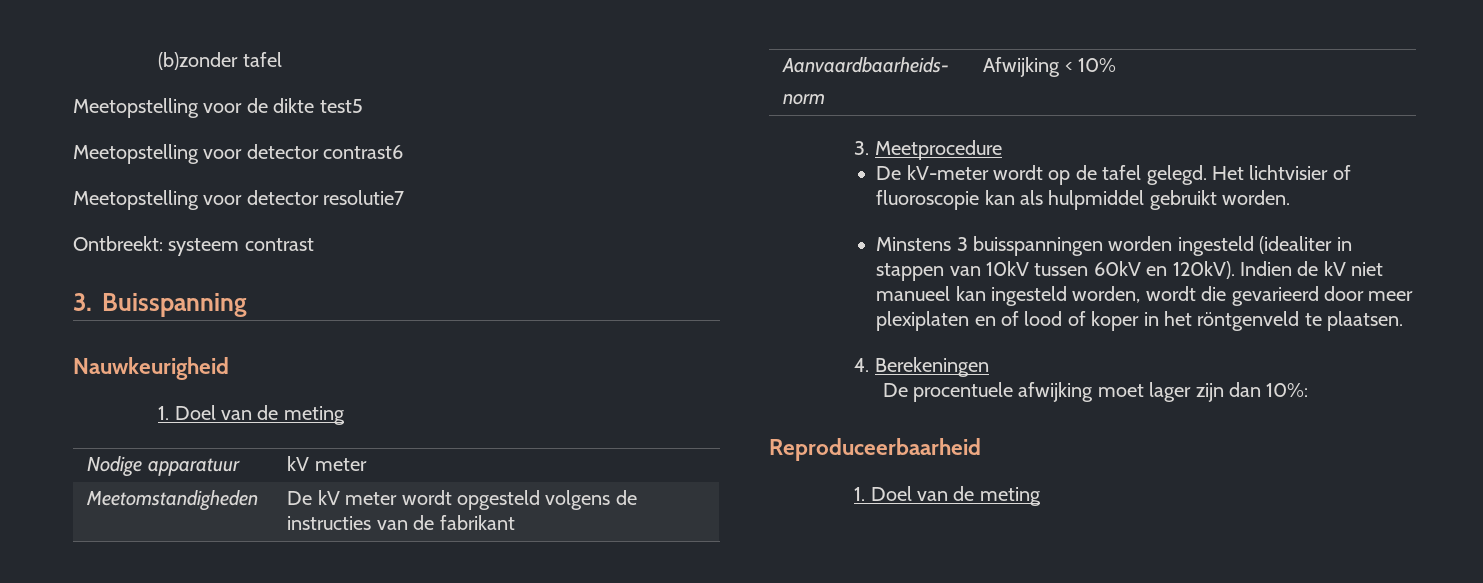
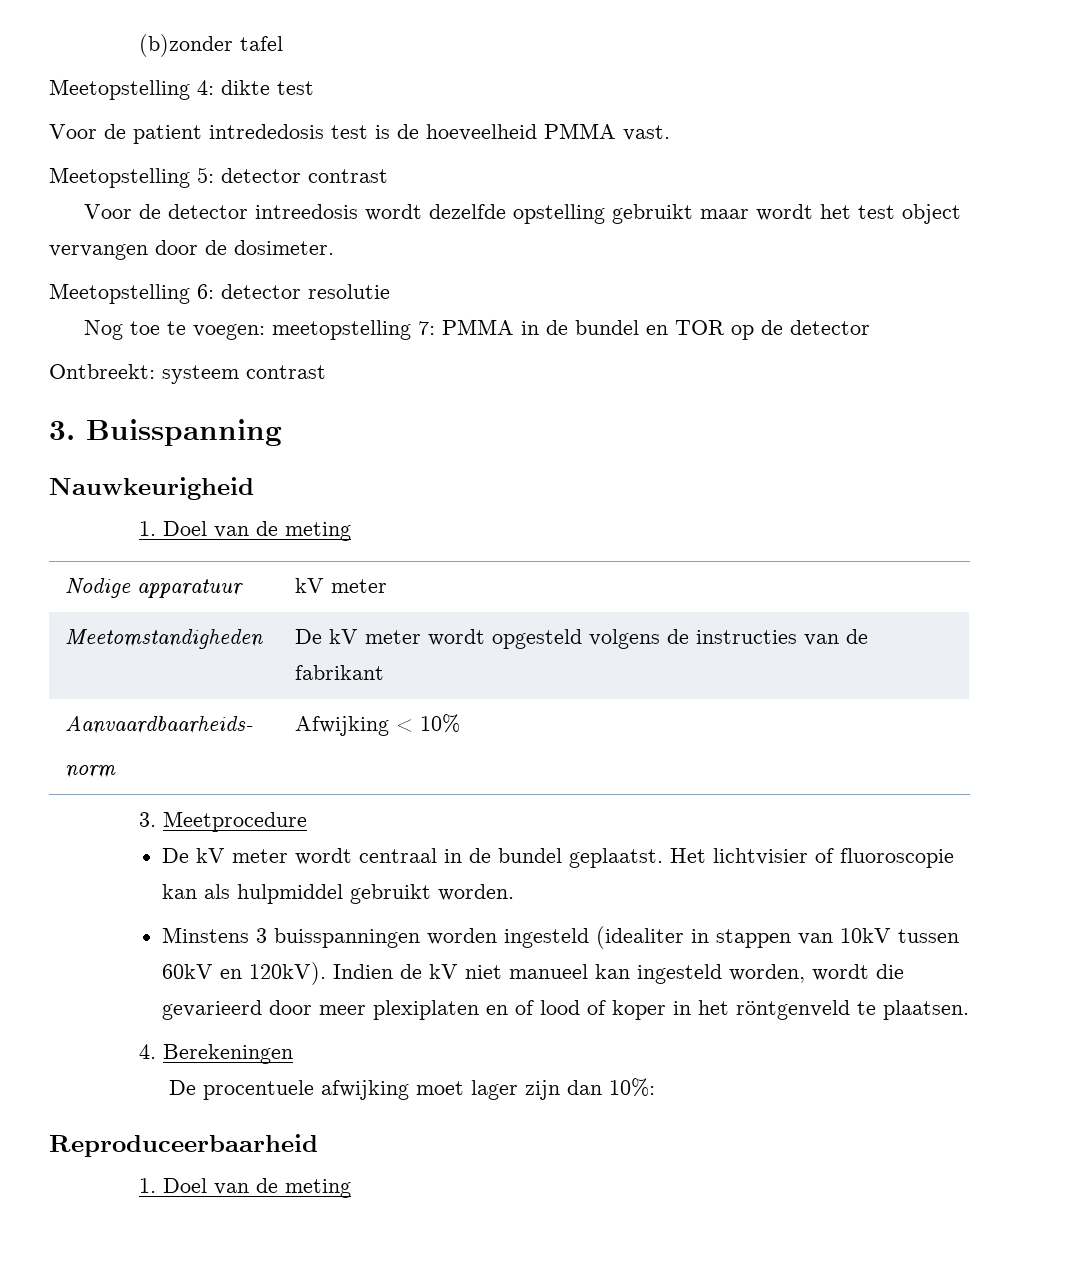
[203,98,363,113] [73,144,404,164] [73,190,405,210] voor de dikte test5 // Meetopstelling voor detector contrast6 // Meetopstelling voor detector resolutie7 -> [197,80,314,95] [49,123,670,144] [49,167,388,188] [83,204,961,224] [49,240,334,260] [49,283,390,304] [83,319,870,340] 4: dikte test // Voor de patient intrededosis test is de hoeveelheid PMMA vast. // Meetopstelling 5: detector contrast // Voor de detector intreedosis wordt dezelfde opstelling gebruikt maar wordt het test object vervangen door de dosimeter. // Meetopstelling 6: detector resolutie // Nog toe te voegen: meetopstelling 7: PMMA in de bundel en TOR op de detector
[906,165,1207,185] kV-meter wordt op de tafel gelegd. -> [196,848,664,868] kV meter wordt centraal in de bundel geplaatst.

